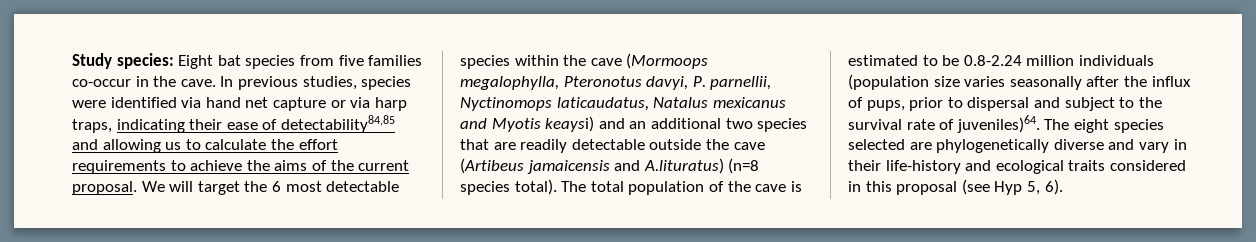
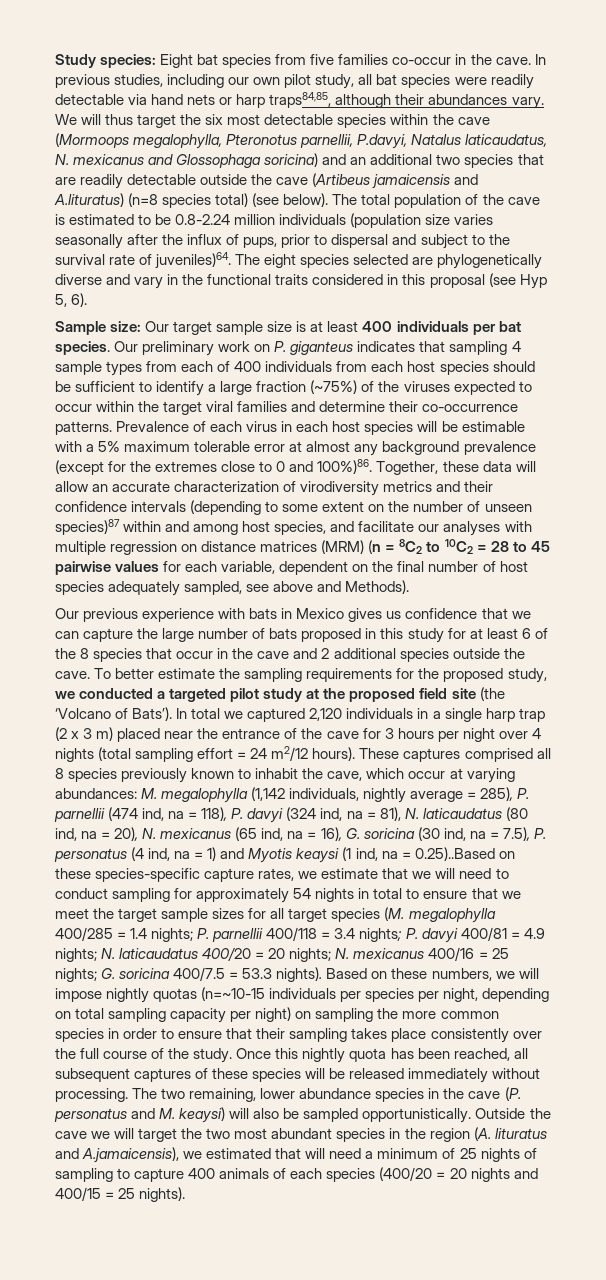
[361,76,412,90] [72,97,407,111] [72,115,395,133] [72,139,338,153] [72,160,410,174] [72,181,137,195] species were identified via hand net capture or via harp traps, indicating their ease of detectability84,85 and allowing us to calculate the effort requirements to achieve the aims of the current proposal. -> [167,74,534,89] [55,92,544,109] including our own pilot study, all bat species were readily detectable via hand nets or harp traps84,85, although their abundances vary.
[197,181,281,195] target the 6 -> [105,114,224,128] thus target the six
[646,76,772,90] [460,97,786,111] [460,116,595,132] davyi, P. parnellii, Nyctinomops laticaudatus, Natalus mexicanus and Myotis keaysi) -> [300,134,548,149] [55,153,319,168] parnellii, P.davyi, Natalus laticaudatus, N. mexicanus and Glossophaga soricina)
[514,179,557,195] total). -> [215,193,329,207] total) (see below).
[848,160,1064,174] their life-history and ecological -> [182,274,272,285] the functional
(1063, 187) none -> [55,321,521,335] [55,341,521,356] [55,361,535,376] [55,380,532,396] [55,401,519,415] [55,421,525,435] [55,441,536,456] [55,459,536,475] [55,481,494,496] [55,500,532,515] [55,519,532,536] [55,539,550,555] [55,561,528,575] [55,580,410,596] [55,608,531,622] [55,628,548,643] [55,648,525,662] [55,668,547,683] [55,687,505,702] [55,707,545,722] [55,727,541,742] [55,746,551,762] [55,768,515,783] [55,787,530,803] [54,807,528,823] [55,827,546,841] [54,847,515,863] [55,868,509,882] [55,888,521,903] [55,907,496,923] [55,927,545,943] [55,947,509,962] [55,967,539,982] [55,987,550,1003] [55,1007,499,1023] [55,1028,542,1043] [55,1048,528,1063] [55,1068,541,1083] [55,1087,521,1102] [54,1107,551,1123] [55,1127,547,1142] [55,1147,537,1163] [55,1167,538,1182] [55,1187,186,1202] // Sample size: Our target sample size is at least 400 individuals per bat species. Our preliminary work on P. giganteus indicates that sampling 4 sample types from each of 400 individuals from each host species should be sufficient to identify a large fraction (~75%) of the viruses expected to occur within the target viral families and determine their co-occurrence patterns. Prevalence of each virus in each host species will be estimable with a 5% maximum tolerable error at almost any background prevalence (except for the extremes close to 0 and 100%)86. Together, these data will allow an accurate characterization of virodiversity metrics and their confidence intervals (depending to some extent on the number of unseen species)87 within and among host species, and facilitate our analyses with multiple regression on distance matrices (MRM) (n = 8C2 to 10C2 = 28 to 45 pairwise values for each variable, dependent on the final number of host species adequately sampled, see above and Methods). // Our previous experience with bats in Mexico gives us confidence that we can capture the large number of bats proposed in this study for at least 6 of the 8 species that occur in the cave and 2 additional species outside the cave. To better estimate the sampling requirements for the proposed study, we conducted a targeted pilot study at the proposed field site (the ‘Volcano of Bats’). In total we captured 2,120 individuals in a single harp trap (2 x 3 m) placed near the entrance of the cave for 3 hours per night over 4 nights (total sampling effort = 24 m2/12 hours). These captures comprised all 8 species previously known to inhabit the cave, which occur at varying abundances: M. megalophylla (1,142 individuals, nightly average = 285), P. parnellii (474 ind, na = 118), P. davyi (324 ind, na = 81), N. laticaudatus (80 ind, na = 20), N. mexicanus (65 ind, na = 16), G. soricina (30 ind, na = 7.5), P. personatus (4 ind, na = 1) and Myotis keaysi (1 ind, na = 0.25)..Based on these species-specific capture rates, we estimate that we will need to conduct sampling for approximately 54 nights in total to ensure that we meet the target sample sizes for all target species (M. megalophylla 400/285 = 1.4 nights; P. parnellii 400/118 = 3.4 nights; P. davyi 400/81 = 4.9 nights; N. laticaudatus 400/20 = 20 nights; N. mexicanus 400/16 = 25 nights; G. soricina 400/7.5 = 53.3 nights). Based on these numbers, we will impose nightly quotas (n=~10-15 individuals per species per night, depending on total sampling capacity per night) on sampling the more common species in order to ensure that their sampling takes place consistently over the full course of the study. Once this nightly quota has been reached, all subsequent captures of these species will be released immediately without processing. The two remaining, lower abundance species in the cave (P. personatus and M. keaysi) will also be sampled opportunistically. Outside the cave we will target the two most abundant species in the region (A. lituratus and A.jamaicensis), we estimated that will need a minimum of 25 nights of sampling to capture 400 animals of each species (400/20 = 20 nights and 400/15 = 25 nights).

